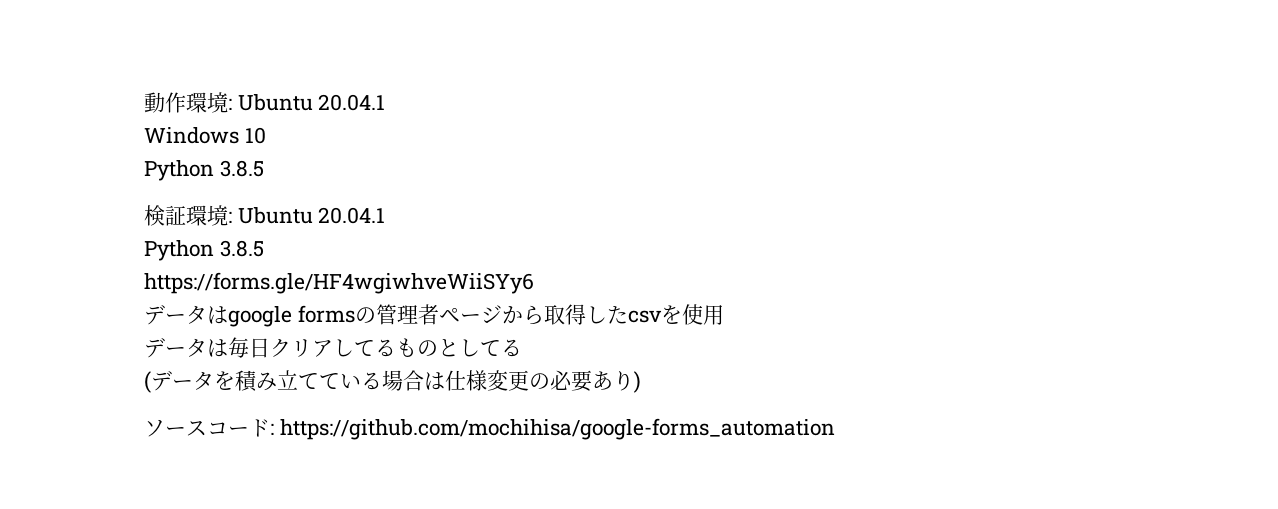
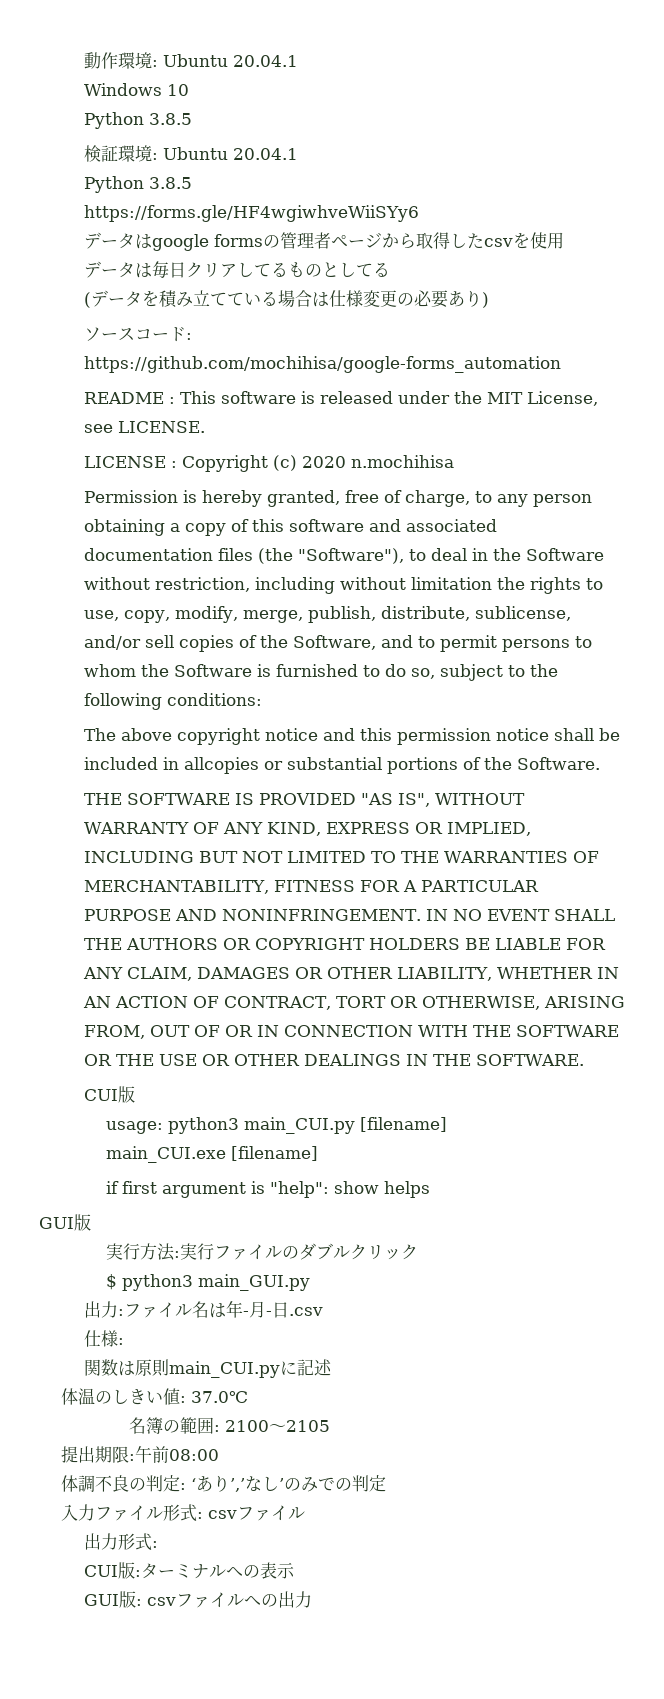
(835, 429) none -> [83,391,598,406] [83,421,205,433] [83,455,454,472] [83,490,592,507] [83,519,497,536] [83,548,604,564] [83,577,603,594] [83,606,571,623] [83,635,592,652] [83,664,558,681] [83,693,262,710] [83,728,620,745] [83,757,600,774] [83,793,525,807] [83,822,531,836] [83,851,599,863] [83,880,539,894] [83,909,615,921] [83,938,606,950] [82,967,619,981] [82,996,625,1010] [83,1025,619,1039] [83,1054,584,1066] [83,1086,135,1103] [106,1117,448,1134] [106,1146,319,1163] [106,1181,431,1198] [39,1214,91,1231] [106,1243,419,1261] [106,1274,311,1291] [83,1300,323,1318] [83,1330,124,1347] [83,1359,332,1378] [61,1388,249,1405] [128,1417,330,1434] [61,1446,220,1463] [61,1475,387,1492] [61,1504,306,1522] [83,1533,158,1551] [83,1562,295,1579] [83,1591,312,1608] // README : This software is released under the MIT License, see LICENSE. // LICENSE : Copyright (c) 2020 n.mochihisa // Permission is hereby granted, free of charge, to any person obtaining a copy of this software and associated documentation files (the "Software"), to deal in the Software without restriction, including without limitation the rights to use, copy, modify, merge, publish, distribute, sublicense, and/or sell copies of the Software, and to permit persons to whom the Software is furnished to do so, subject to the following conditions: // The above copyright notice and this permission notice shall be included in allcopies or substantial portions of the Software. // THE SOFTWARE IS PROVIDED "AS IS", WITHOUT WARRANTY OF ANY KIND, EXPRESS OR IMPLIED, INCLUDING BUT NOT LIMITED TO THE WARRANTIES OF MERCHANTABILITY, FITNESS FOR A PARTICULAR PURPOSE AND NONINFRINGEMENT. IN NO EVENT SHALL THE AUTHORS OR COPYRIGHT HOLDERS BE LIABLE FOR ANY CLAIM, DAMAGES OR OTHER LIABILITY, WHETHER IN AN ACTION OF CONTRACT, TORT OR OTHERWISE, ARISING FROM, OUT OF OR IN CONNECTION WITH THE SOFTWARE OR THE USE OR OTHER DEALINGS IN THE SOFTWARE. // CUI版 // usage: python3 main_CUI.py [filename] // main_CUI.exe [filename] // if first argument is "help": show helps // GUI版 // 実行方法:実行ファイルのダブルクリック // $ python3 main_GUI.py // 出力:ファイル名は年-月-日.csv // 仕様: // 関数は原則main_CUI.pyに記述 // 体温のしきい値: 37.0℃ // 名簿の範囲: 2100〜2105 // 提出期限:午前08:00 // 体調不良の判定: ‘あり’,’なし’のみでの判定 // 入力ファイル形式: csvファイル // 出力形式: // CUI版:ターミナルへの表示 // GUI版: csvファイルへの出力

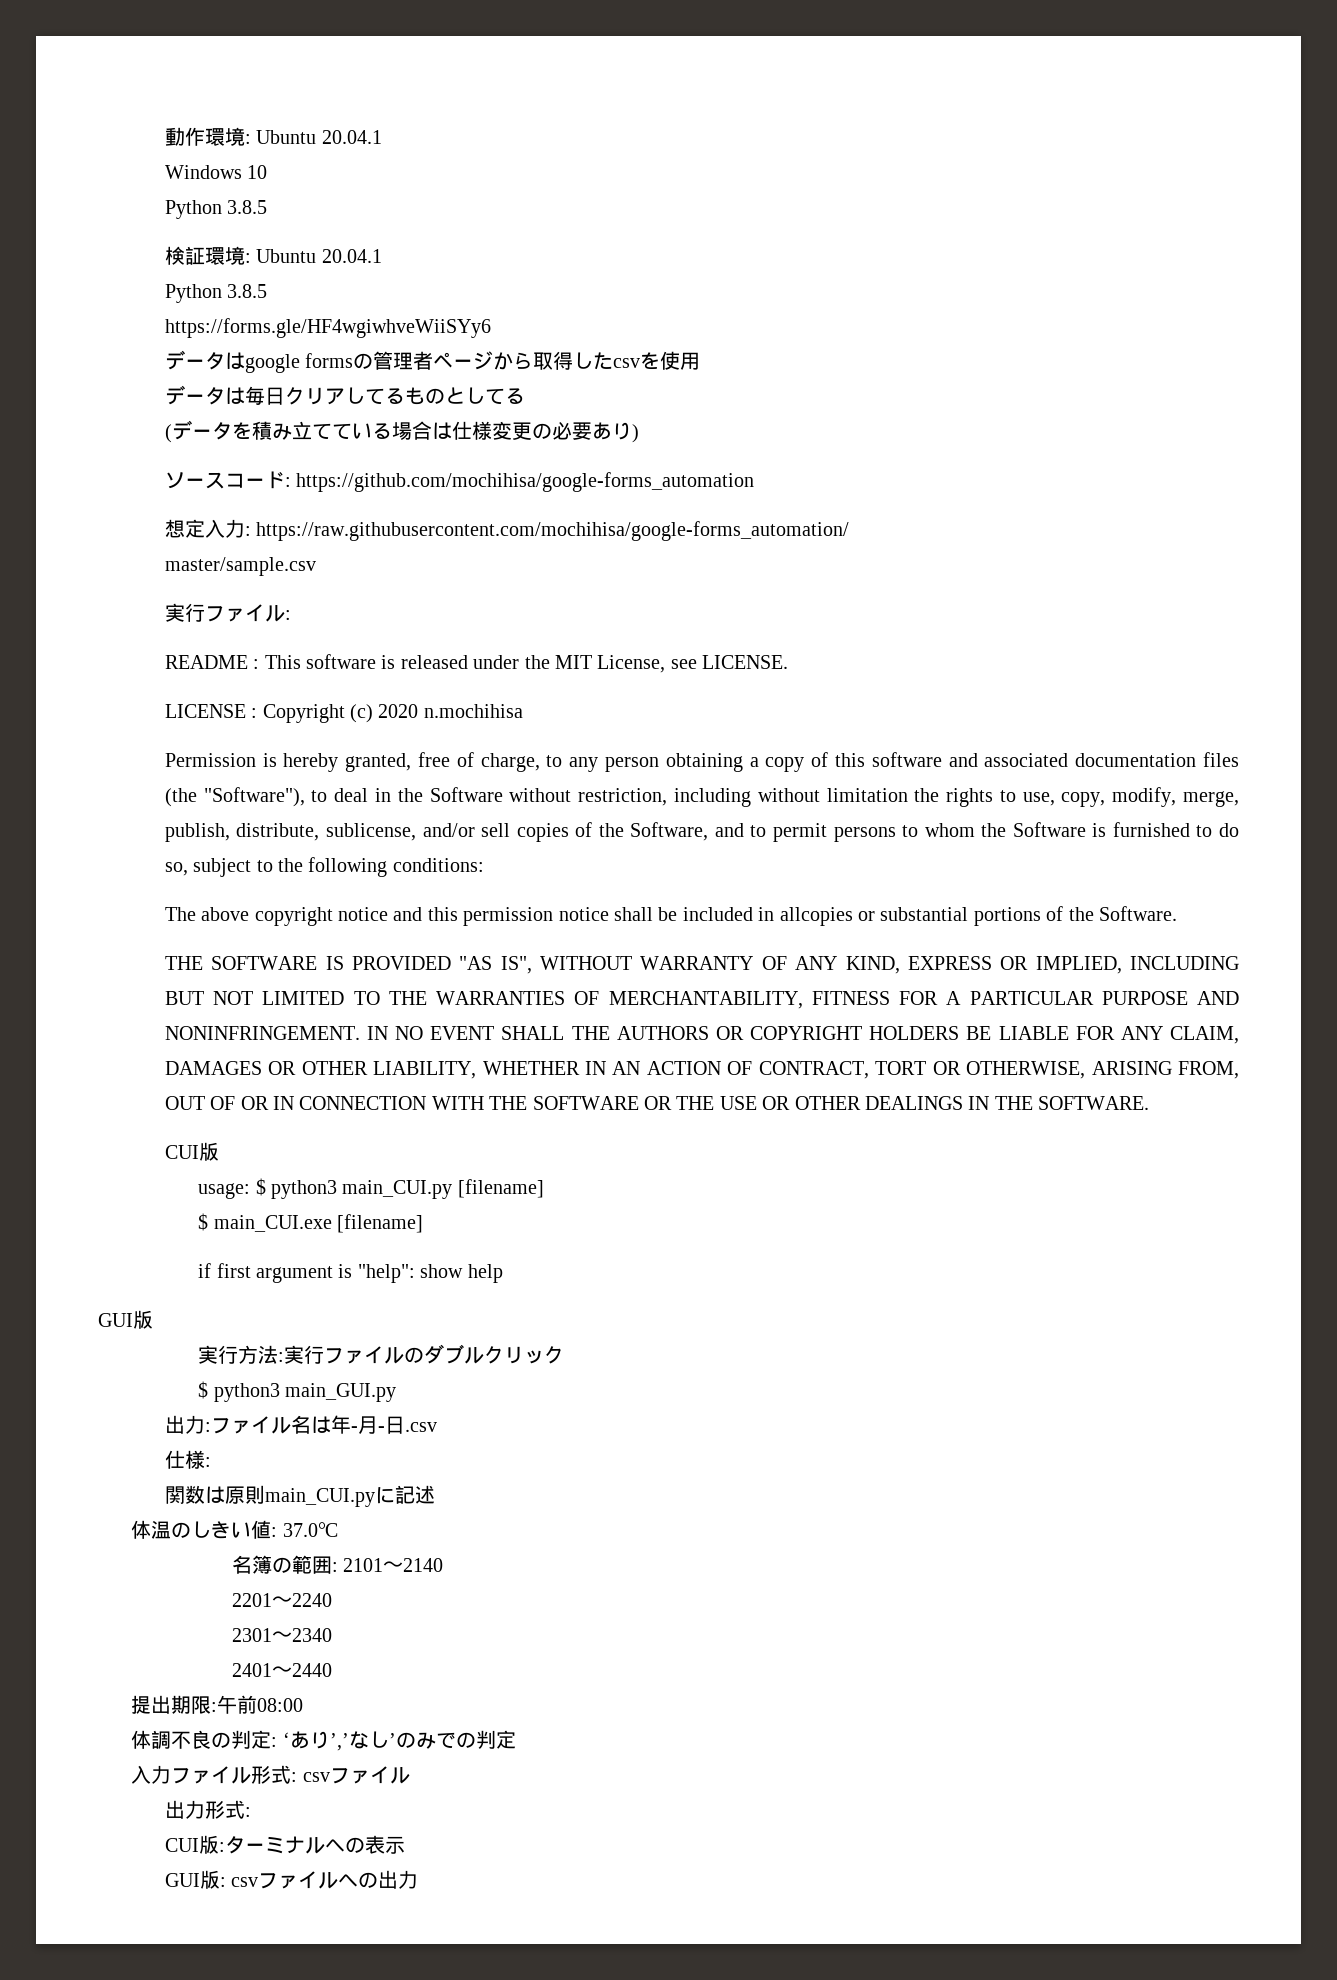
(561, 364) none -> [164,519,850,541] [164,557,316,576] [164,603,291,622] // 想定入力: https://raw.githubusercontent.com/mochihisa/google-forms_automation/ // master/sample.csv // 実行ファイル:
(164, 1127) none -> [255,1178,266,1196] $
(448, 1124) none -> [198,1213,209,1231] $
[384,1181,431,1198] helps -> [467,1264,503,1283] help
[224,1420,330,1432] 2100〜2105 -> [343,1558,444,1572] [231,1593,332,1607] [231,1628,332,1642] [231,1663,332,1677] 2101〜2140 // 2201〜2240 // 2301〜2340 // 2401〜2440

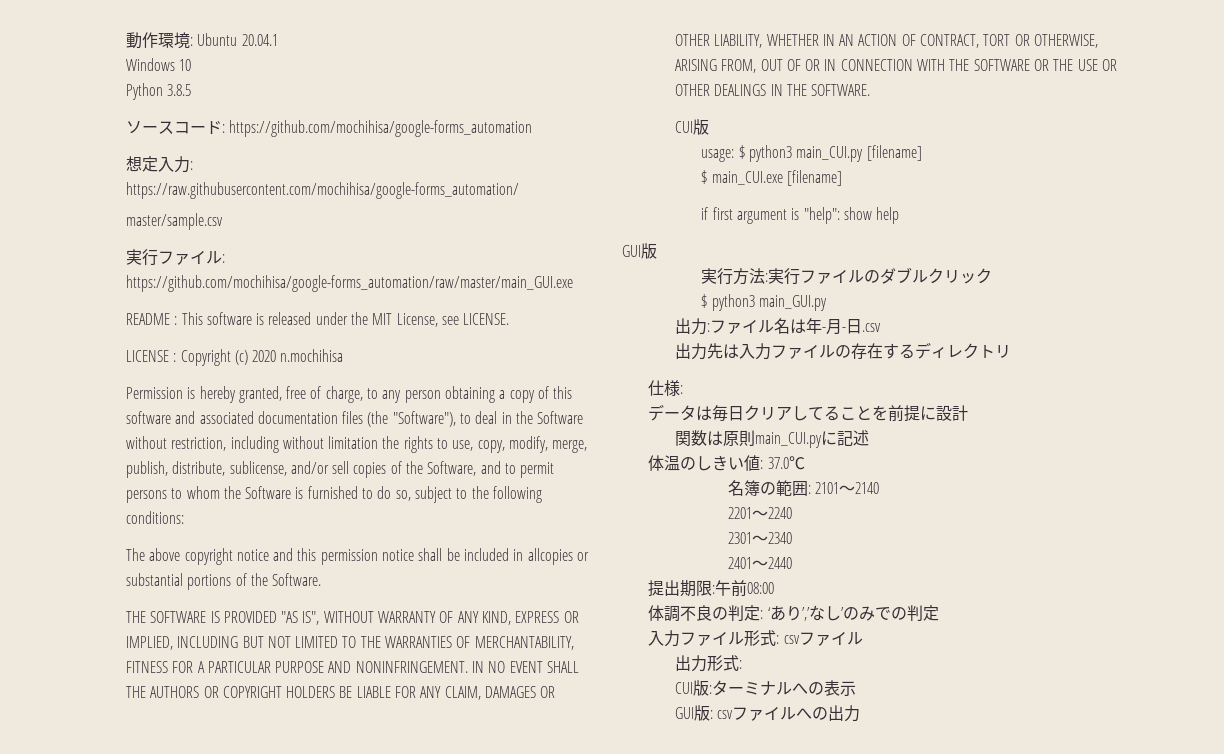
[164,246,382,265] [164,284,268,303] [164,318,491,338] [164,350,701,373] [164,385,525,405] [164,420,639,443] // 検証環境: Ubuntu 20.04.1 // Python 3.8.5 // https://forms.gle/HF4wgiwhveWiiSYy6 // データはgoogle formsの管理者ページから取得したcsvを使用 // データは毎日クリアしてるものとしてる // (データを積み立てている場合は仕様変更の必要あり) -> (192, 90) none
(291, 615) none -> [125,275,573,292] https://github.com/mochihisa/google-forms_automation/raw/master/main_GUI.exe
[164,1450,211,1469] 仕様: -> [674,342,1011,360] [648,380,684,396] [648,404,969,422] 出力先は入力ファイルの存在するディレクトリ // 仕様: // データは毎日クリアしてることを前提に設計

